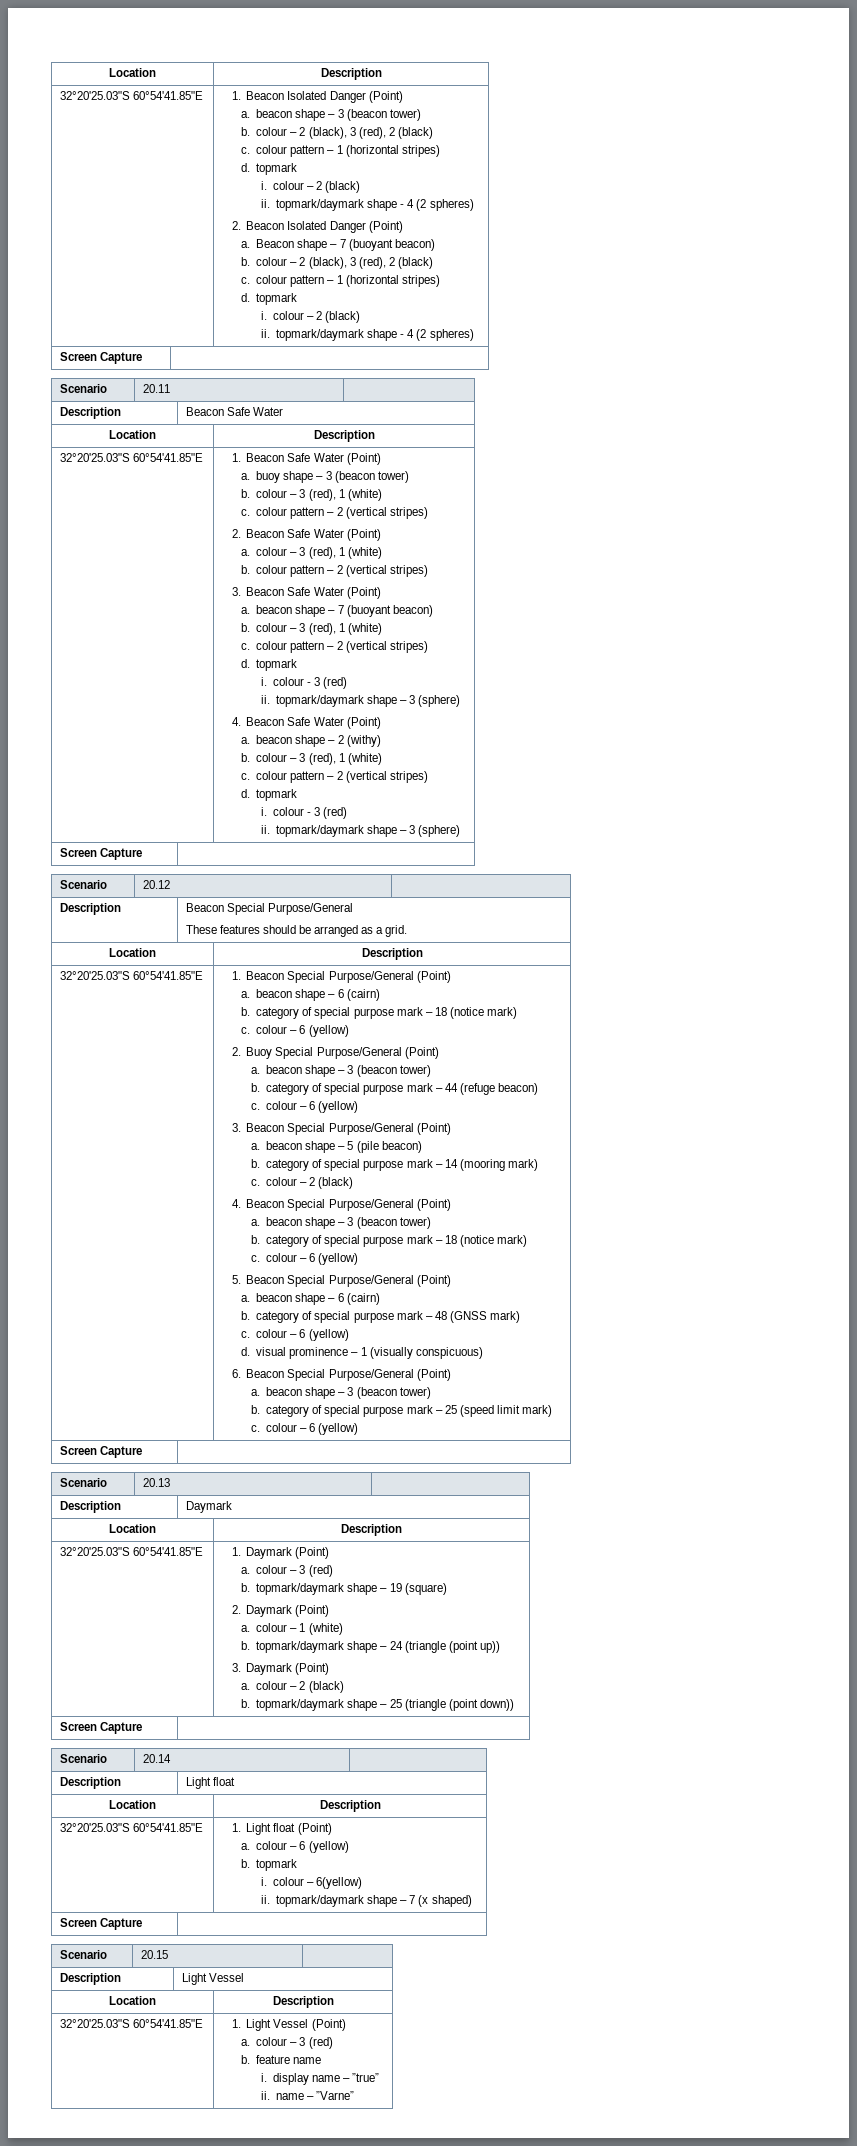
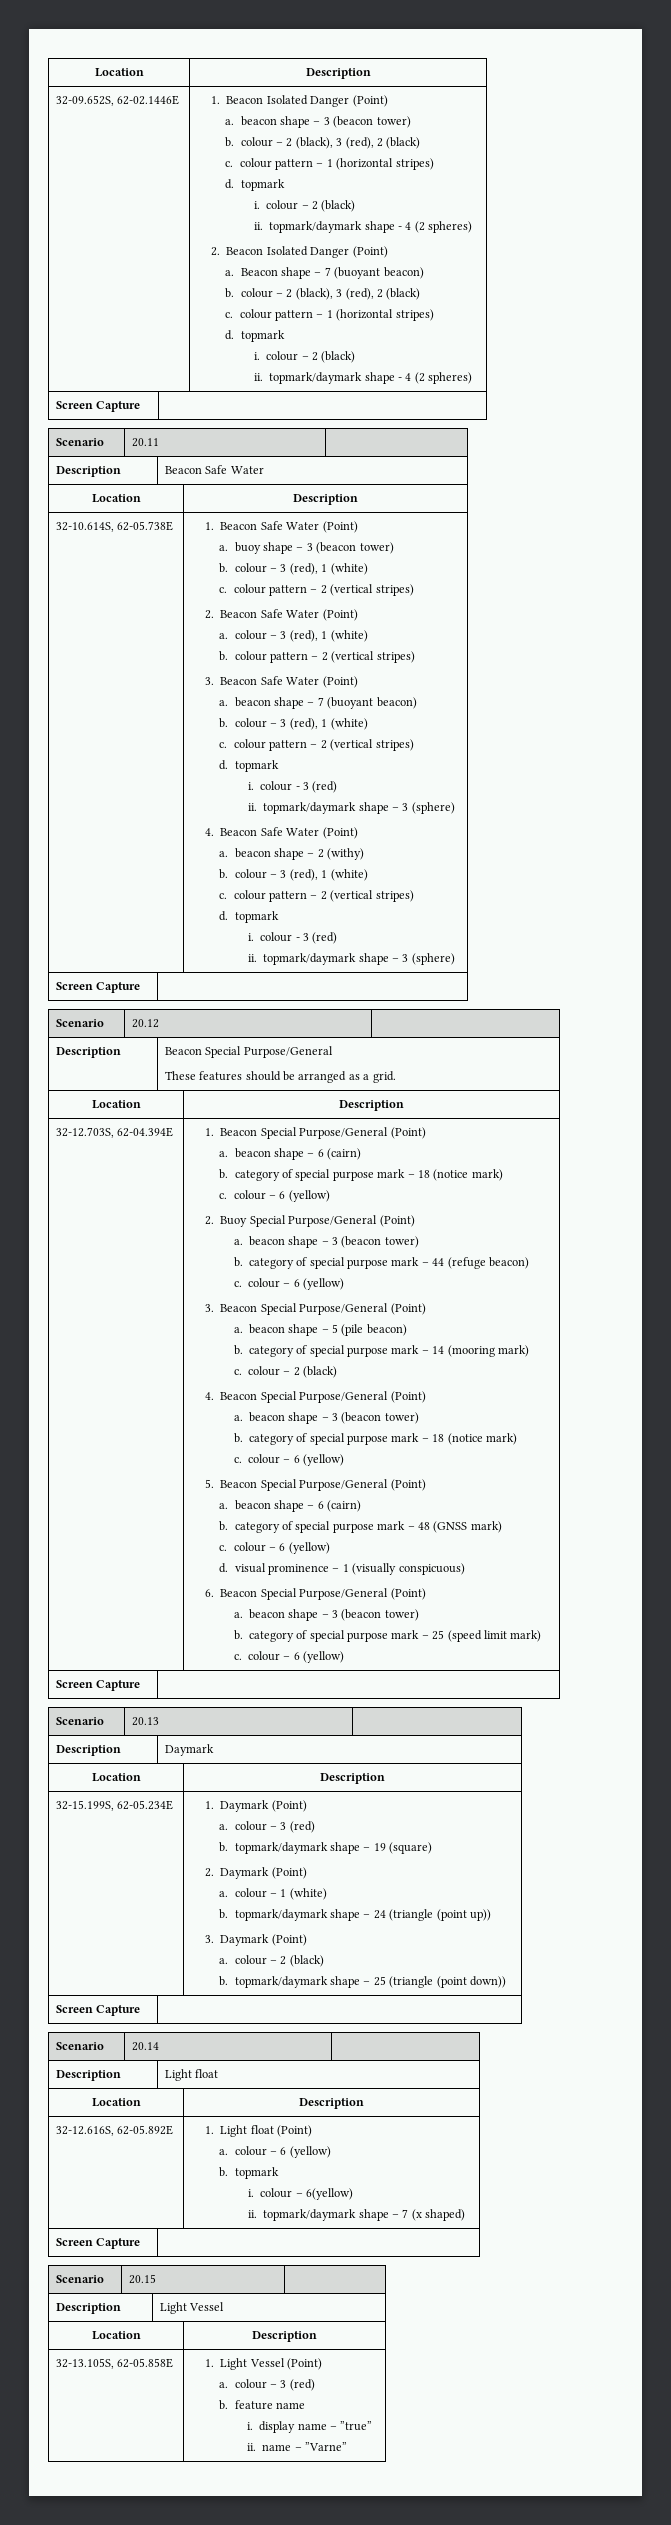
[109,68,156,77] [320,68,382,80] [59,91,203,100] Location | Description // 32°20'25.03"S 60°54'41.85"E -> [94,68,144,77] [305,68,371,79] [55,95,180,106] Location | Description // 32-09.652S, 62-02.1446E
[59,453,203,462] 32°20'25.03"S 60°54'41.85"E -> [55,521,174,532] 32-10.614S, 62-05.738E
[59,971,203,980] 32°20'25.03"S 60°54'41.85"E -> [55,1127,174,1138] 32-12.703S, 62-04.394E
[59,1547,203,1556] 32°20'25.03"S 60°54'41.85"E -> [55,1800,174,1811] 32-15.199S, 62-05.234E
[59,1823,203,1832] 32°20'25.03"S 60°54'41.85"E -> [55,2125,174,2136] 32-12.616S, 62-05.892E
[59,2019,203,2028] 32°20'25.03"S 60°54'41.85"E -> [55,2358,174,2369] 32-13.105S, 62-05.858E

